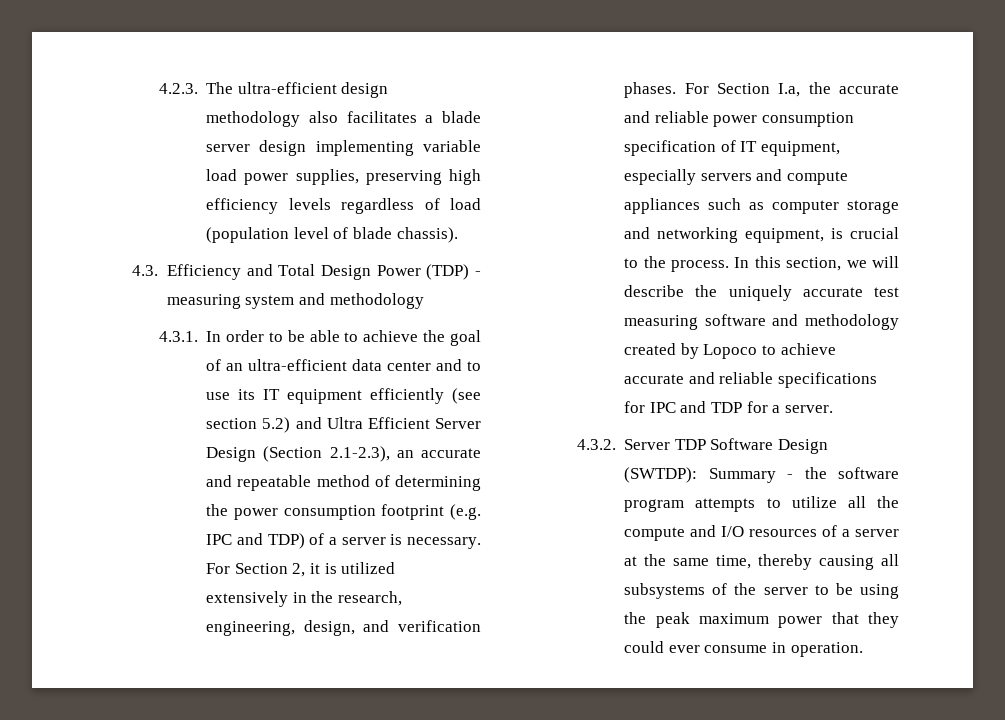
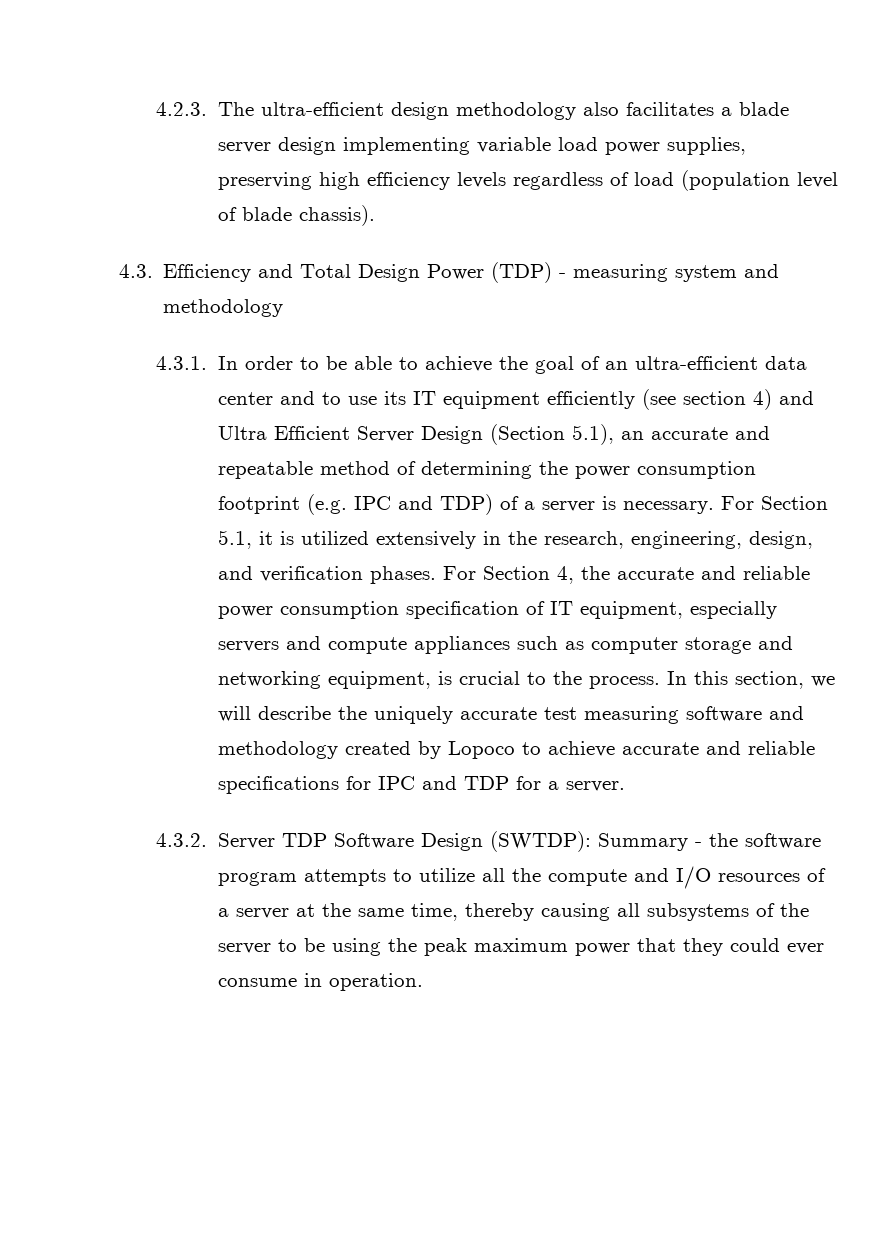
[262,417,291,433] 5.2) -> [752,389,772,410] 4)
[329,446,390,462] 2.1-2.3), -> [571,424,614,445] 5.1),
[292,563,306,577] 2, -> [217,530,252,549] 5.1,
[778,83,801,97] I.a, -> [556,566,574,584] 4,

